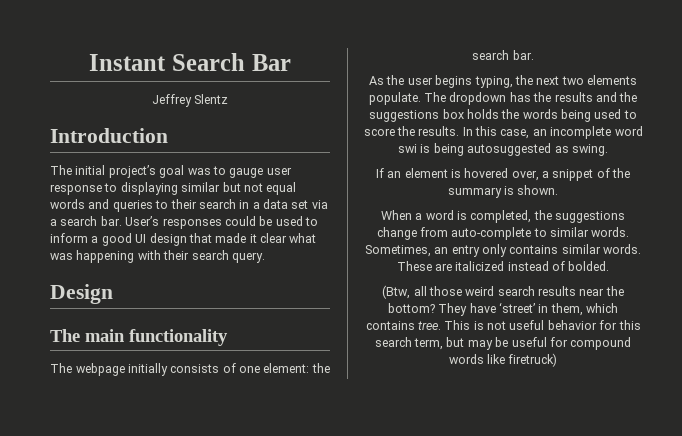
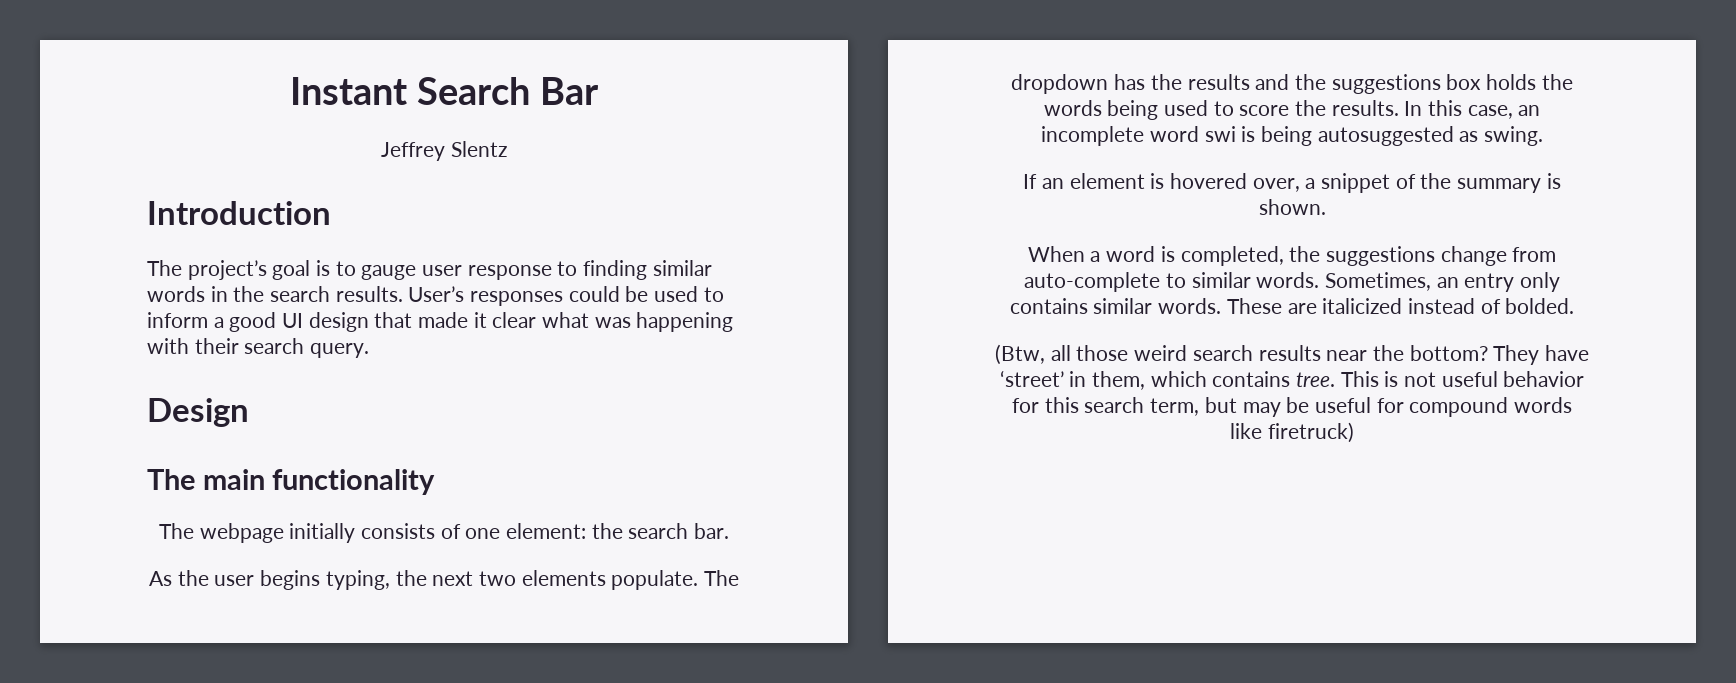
[75,165,106,175] initial -> (182, 268) none
[187,168,211,175] was -> [316,260,331,276] is
[120,182,297,195] [50,199,328,212] [50,216,122,226] displaying similar but not equal words and queries to their search in a data set via a search bar. -> [583,260,712,280] [147,286,403,302] finding similar words in the search results.

